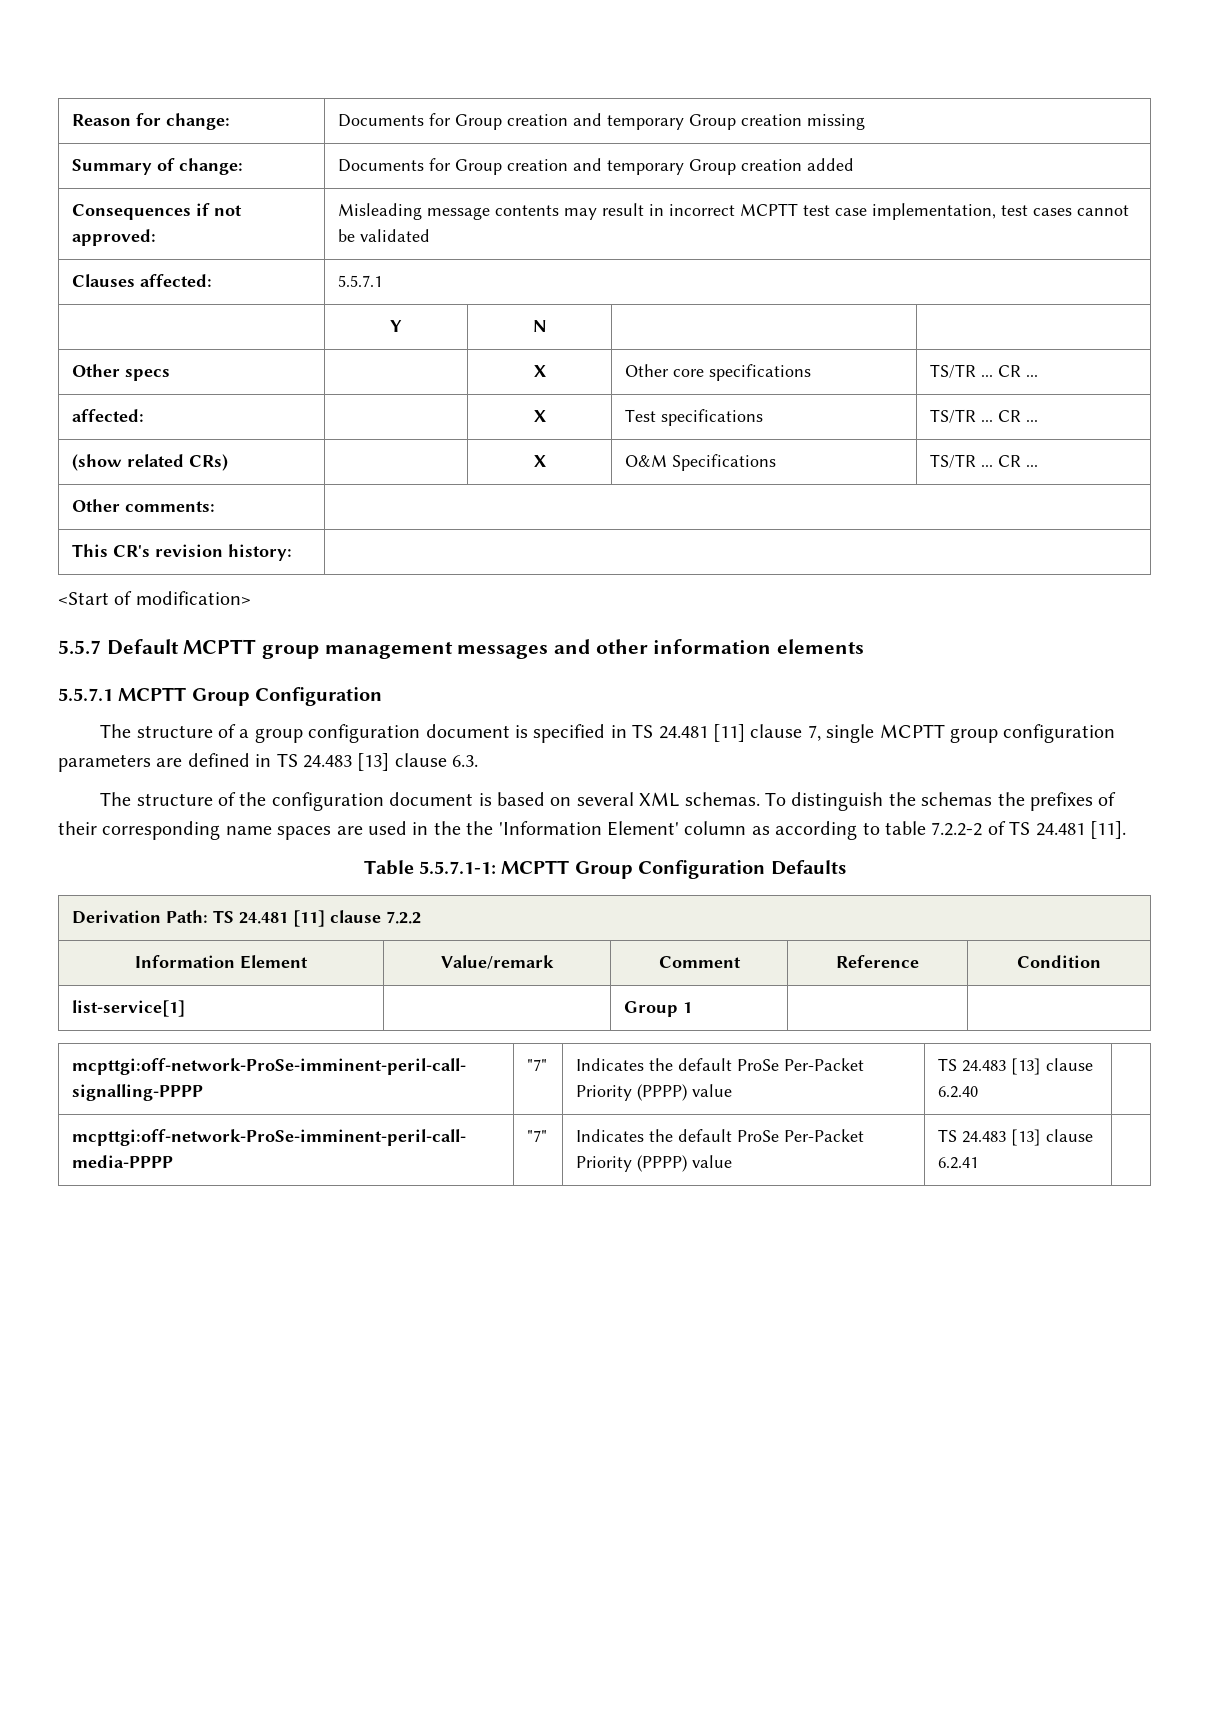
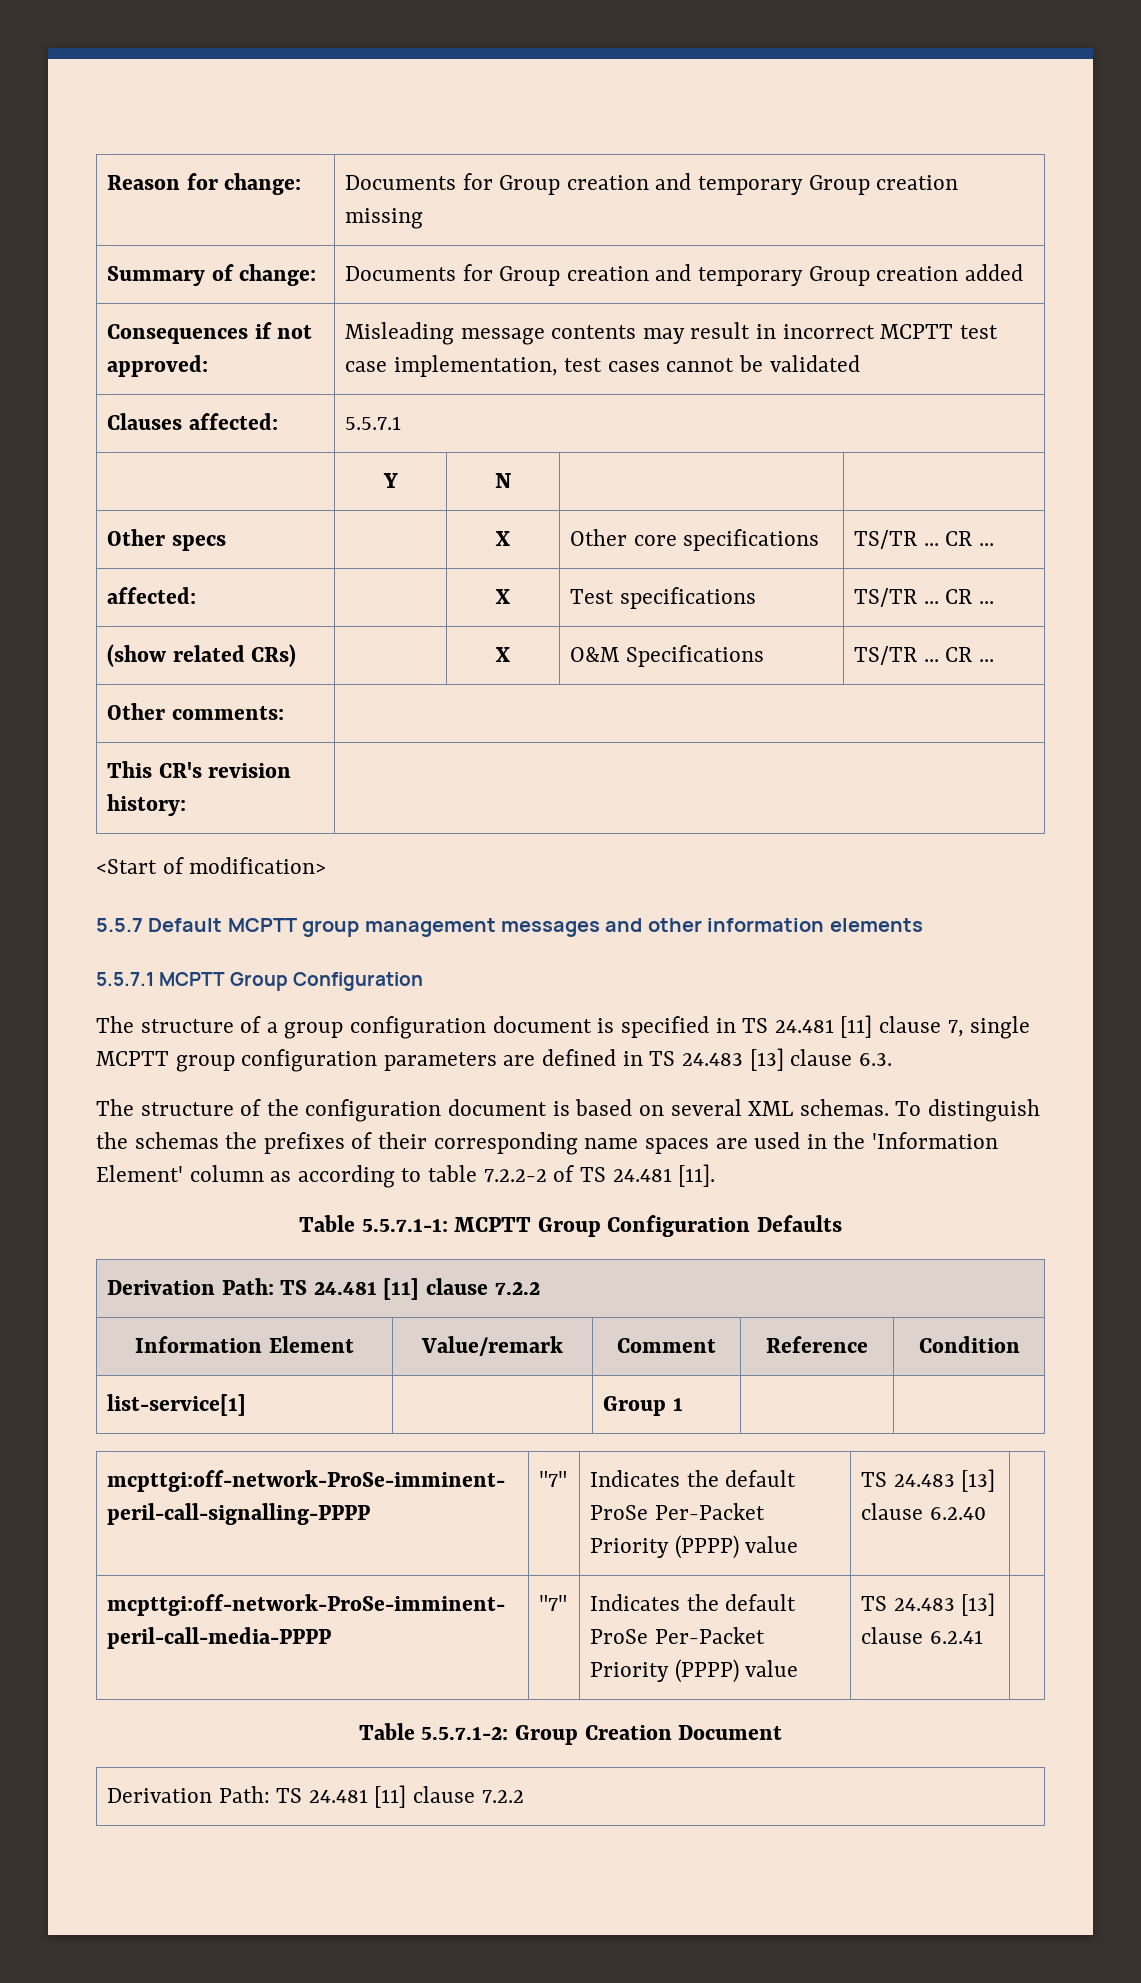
[466,821,494,835] the -> (866, 1140) none
(979, 1163) none -> [358,1723,783,1745] [106,1785,524,1808] // Table 5.5.7.1-2: Group Creation Document // Derivation Path: TS 24.481 [11] clause 7.2.2

